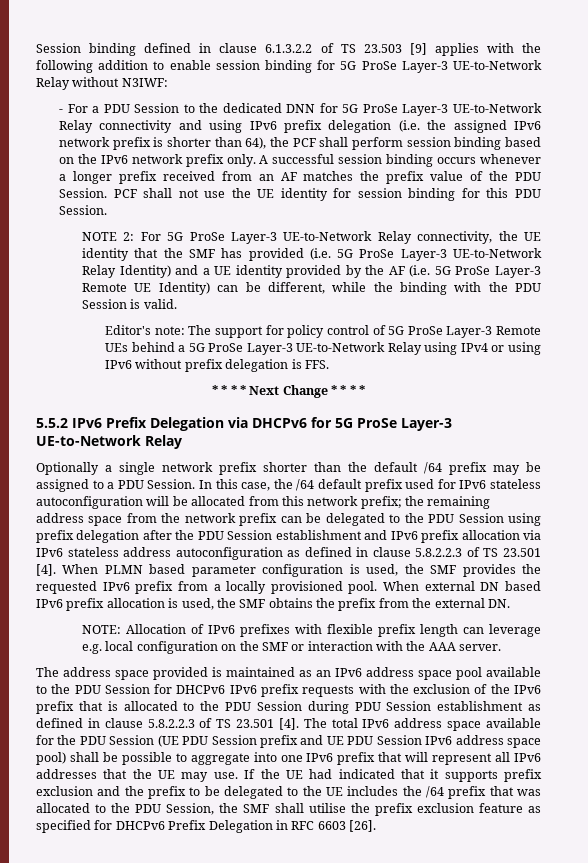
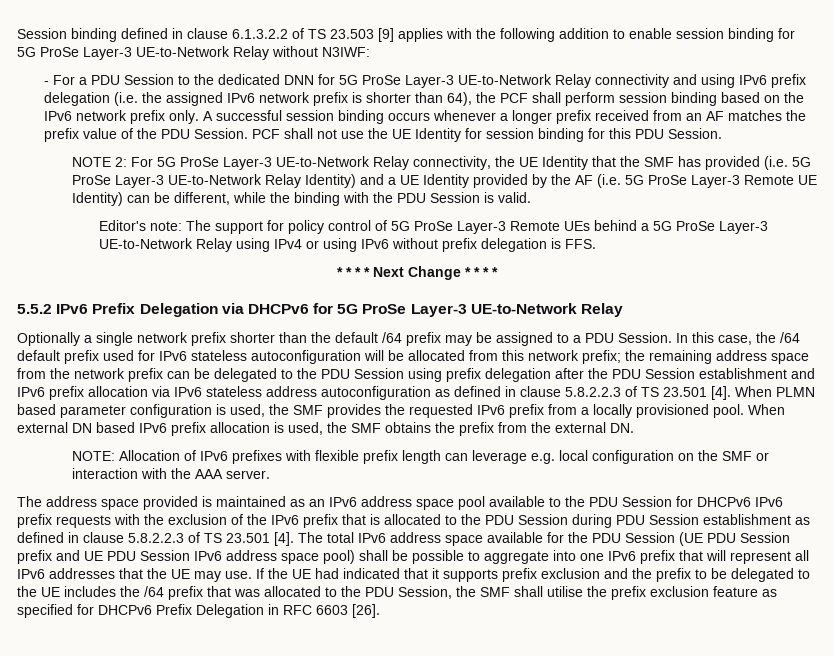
[280,188,328,201] identity -> [415,128,462,142] Identity
[82,248,130,261] identity -> [541,156,588,170] Identity
[235,265,283,278] identity -> [422,174,469,188] Identity

